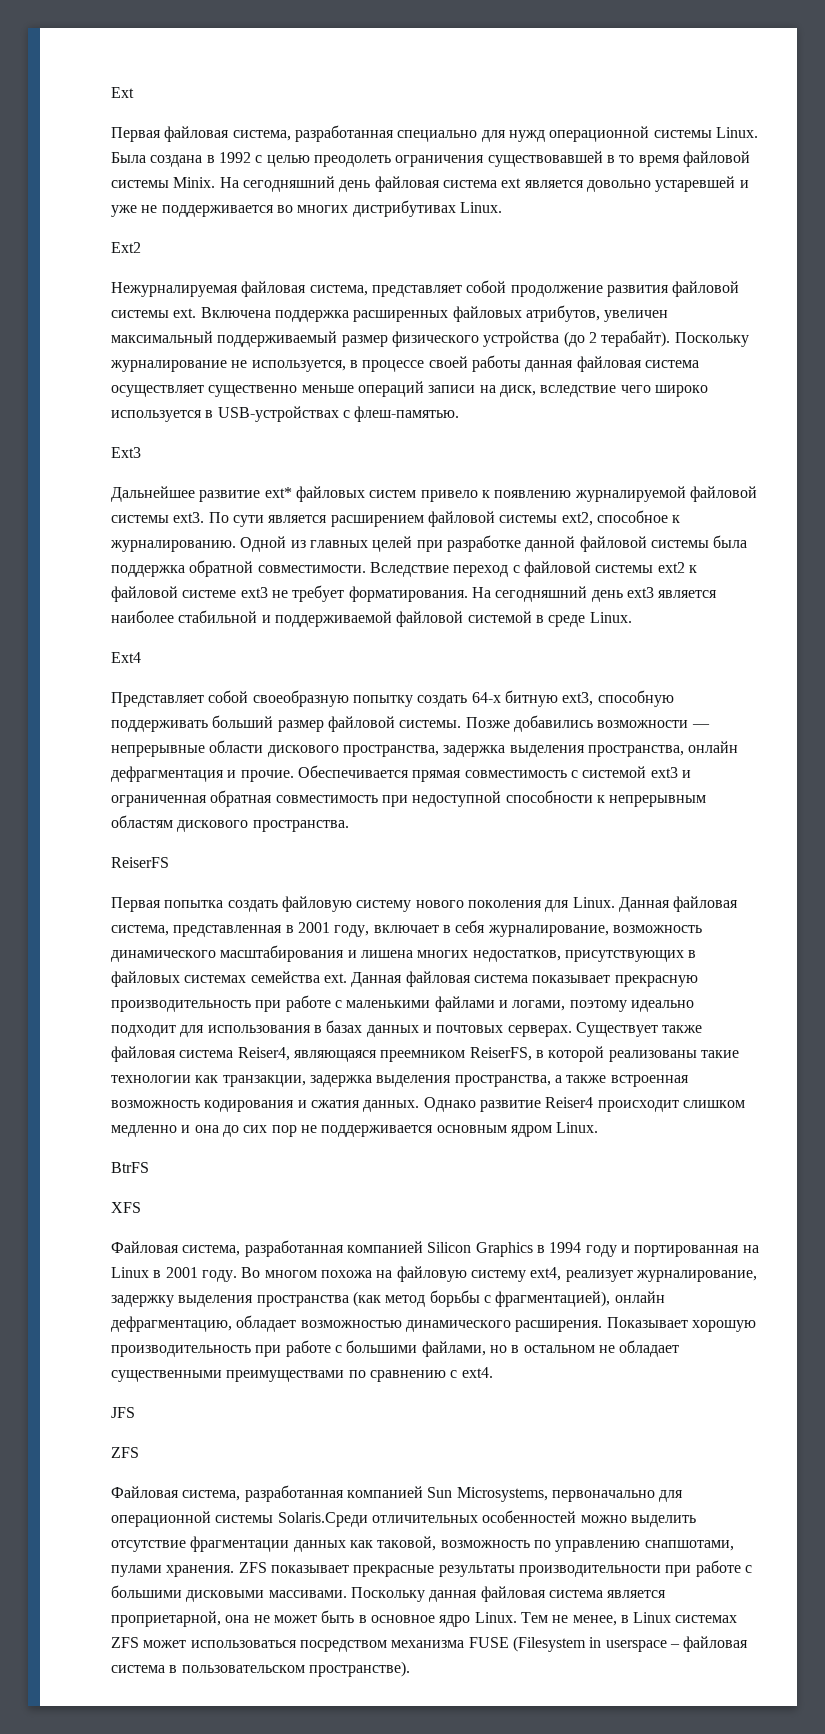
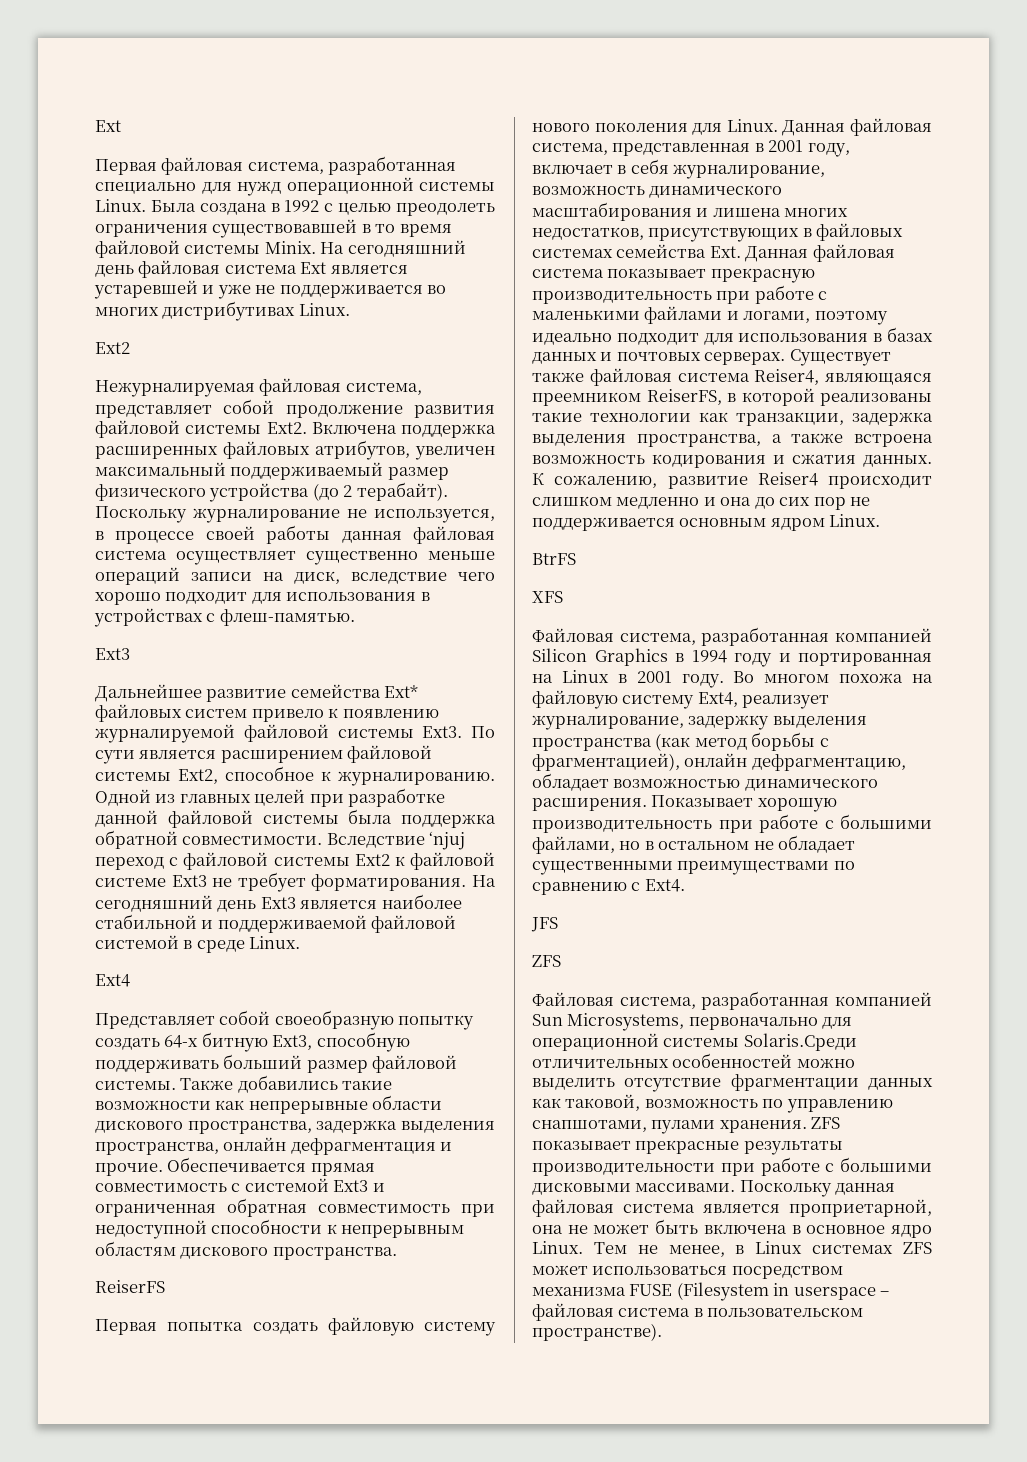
[501,178,651,192] ext является довольно -> [300,262,408,274] Ext является
[173,308,197,318] ext. -> [266,422,307,434] Ext2.
[654,385,708,397] [111,406,339,422] широко используется в USB-устройствах -> [95,592,430,605] [94,608,203,627] хорошо подходит для использования в устройствах
[264,487,292,498] ext* -> [290,684,419,698] семейства Ext*
[173,512,205,523] ext3. -> [422,726,463,738] Ext3.
[561,512,593,526] ext2, -> [178,769,218,784] Ext2,
(449, 569) none -> [429,831,466,850] ‘njuj
[657,562,685,573] ext2 -> [354,854,390,866] Ext2
[240,587,268,598] ext3 -> [171,875,207,887] Ext3
[626,587,654,598] ext3 -> [260,897,296,909] Ext3
[562,692,594,706] ext3, -> [272,1035,313,1050] Ext3,
[465,715,710,732] Позже добавились возможности — -> [180,1075,393,1093] [95,1100,245,1110] Также добавились такие возможности как
[650,767,678,778] ext3 -> [333,1180,369,1192] Ext3
[323,973,347,983] ext. -> [709,246,741,258] Ext.
[610,1075,689,1087] встроенная -> [854,434,933,447] встроена
[423,1097,476,1112] Однако -> [532,473,658,488] К сожалению,
[530,1267,562,1281] ext4, -> [697,692,738,707] Ext4,
[461,1367,493,1378] ext4. -> [644,879,685,892] Ext4.
(355, 1616) none -> [703,1224,787,1234] включена

